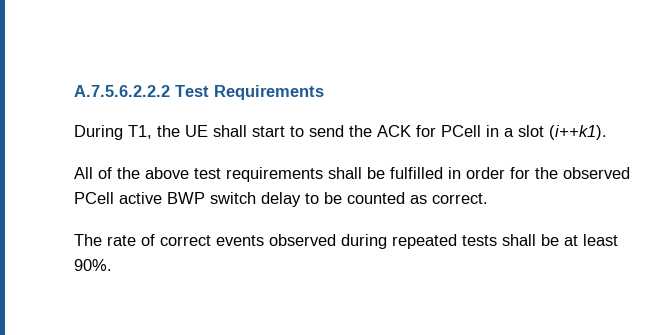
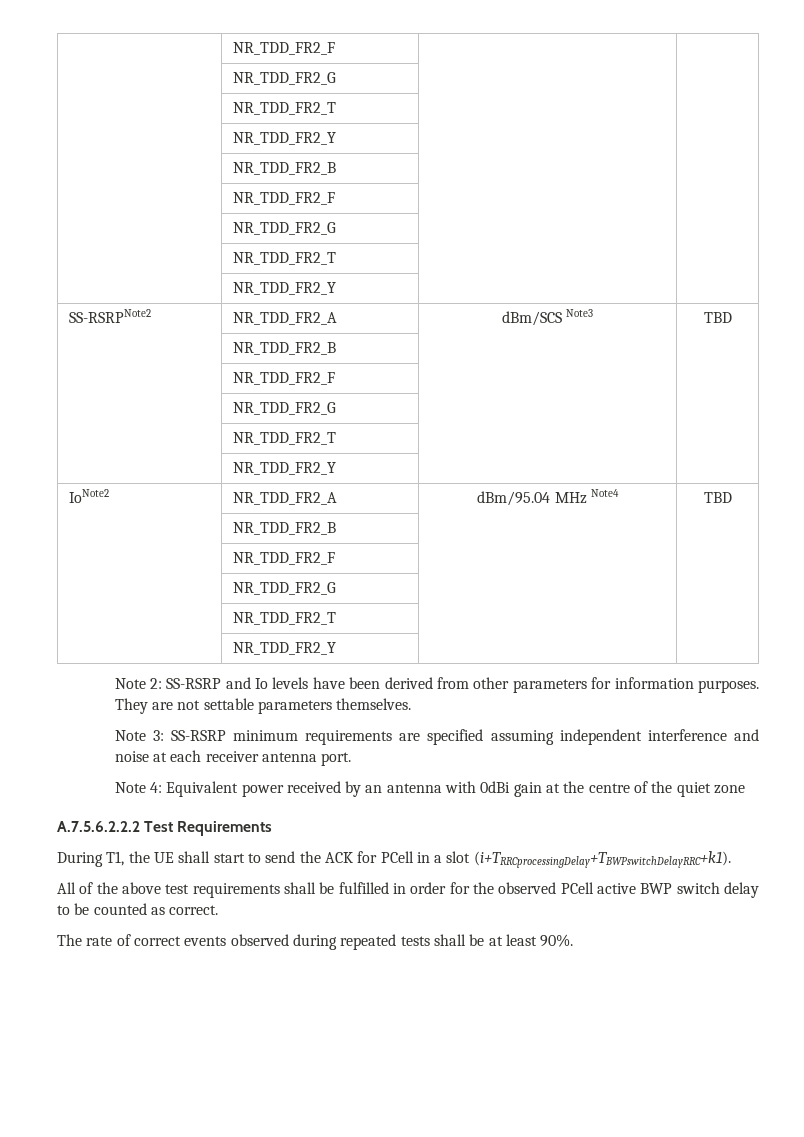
(74, 91) none -> [233,42,336,55] [233,72,337,85] [233,102,337,115] [233,132,337,145] [233,162,337,175] [233,192,336,205] [233,222,337,235] [233,252,337,265] [233,282,337,295] [69,309,152,323] [233,312,338,325] [501,309,594,326] [703,312,732,323] [233,342,337,355] [233,372,336,385] [233,402,337,415] [233,432,337,445] [233,462,337,475] [69,489,110,503] [233,492,338,505] [477,489,619,506] [703,492,732,503] [233,522,337,535] [233,552,336,565] [233,582,337,595] [233,612,337,625] [233,642,337,655] [114,677,760,693] [114,698,412,714] [114,729,759,745] [114,750,352,766] [114,781,745,797] | NR_TDD_FR2_F | | // | NR_TDD_FR2_G | | // | NR_TDD_FR2_T | | // | NR_TDD_FR2_Y | | // | NR_TDD_FR2_B | | // | NR_TDD_FR2_F | | // | NR_TDD_FR2_G | | // | NR_TDD_FR2_T | | // | NR_TDD_FR2_Y | | // SS-RSRPNote2 | NR_TDD_FR2_A | dBm/SCS Note3 | TBD // | NR_TDD_FR2_B | | // | NR_TDD_FR2_F | | // | NR_TDD_FR2_G | | // | NR_TDD_FR2_T | | // | NR_TDD_FR2_Y | | // IoNote2 | NR_TDD_FR2_A | dBm/95.04 MHz Note4 | TBD // | NR_TDD_FR2_B | | // | NR_TDD_FR2_F | | // | NR_TDD_FR2_G | | // | NR_TDD_FR2_T | | // | NR_TDD_FR2_Y | | // Note 2: SS-RSRP and Io levels have been derived from other parameters for information purposes. They are not settable parameters themselves. // Note 3: SS-RSRP minimum requirements are specified assuming independent interference and noise at each receiver antenna port. // Note 4: Equivalent power received by an antenna with 0dBi gain at the centre of the quiet zone //
[549,125,607,140] (i++k1). -> [473,851,731,868] (i+TRRCprocessingDelay+TBWPswitchDelayRRC+k1).

